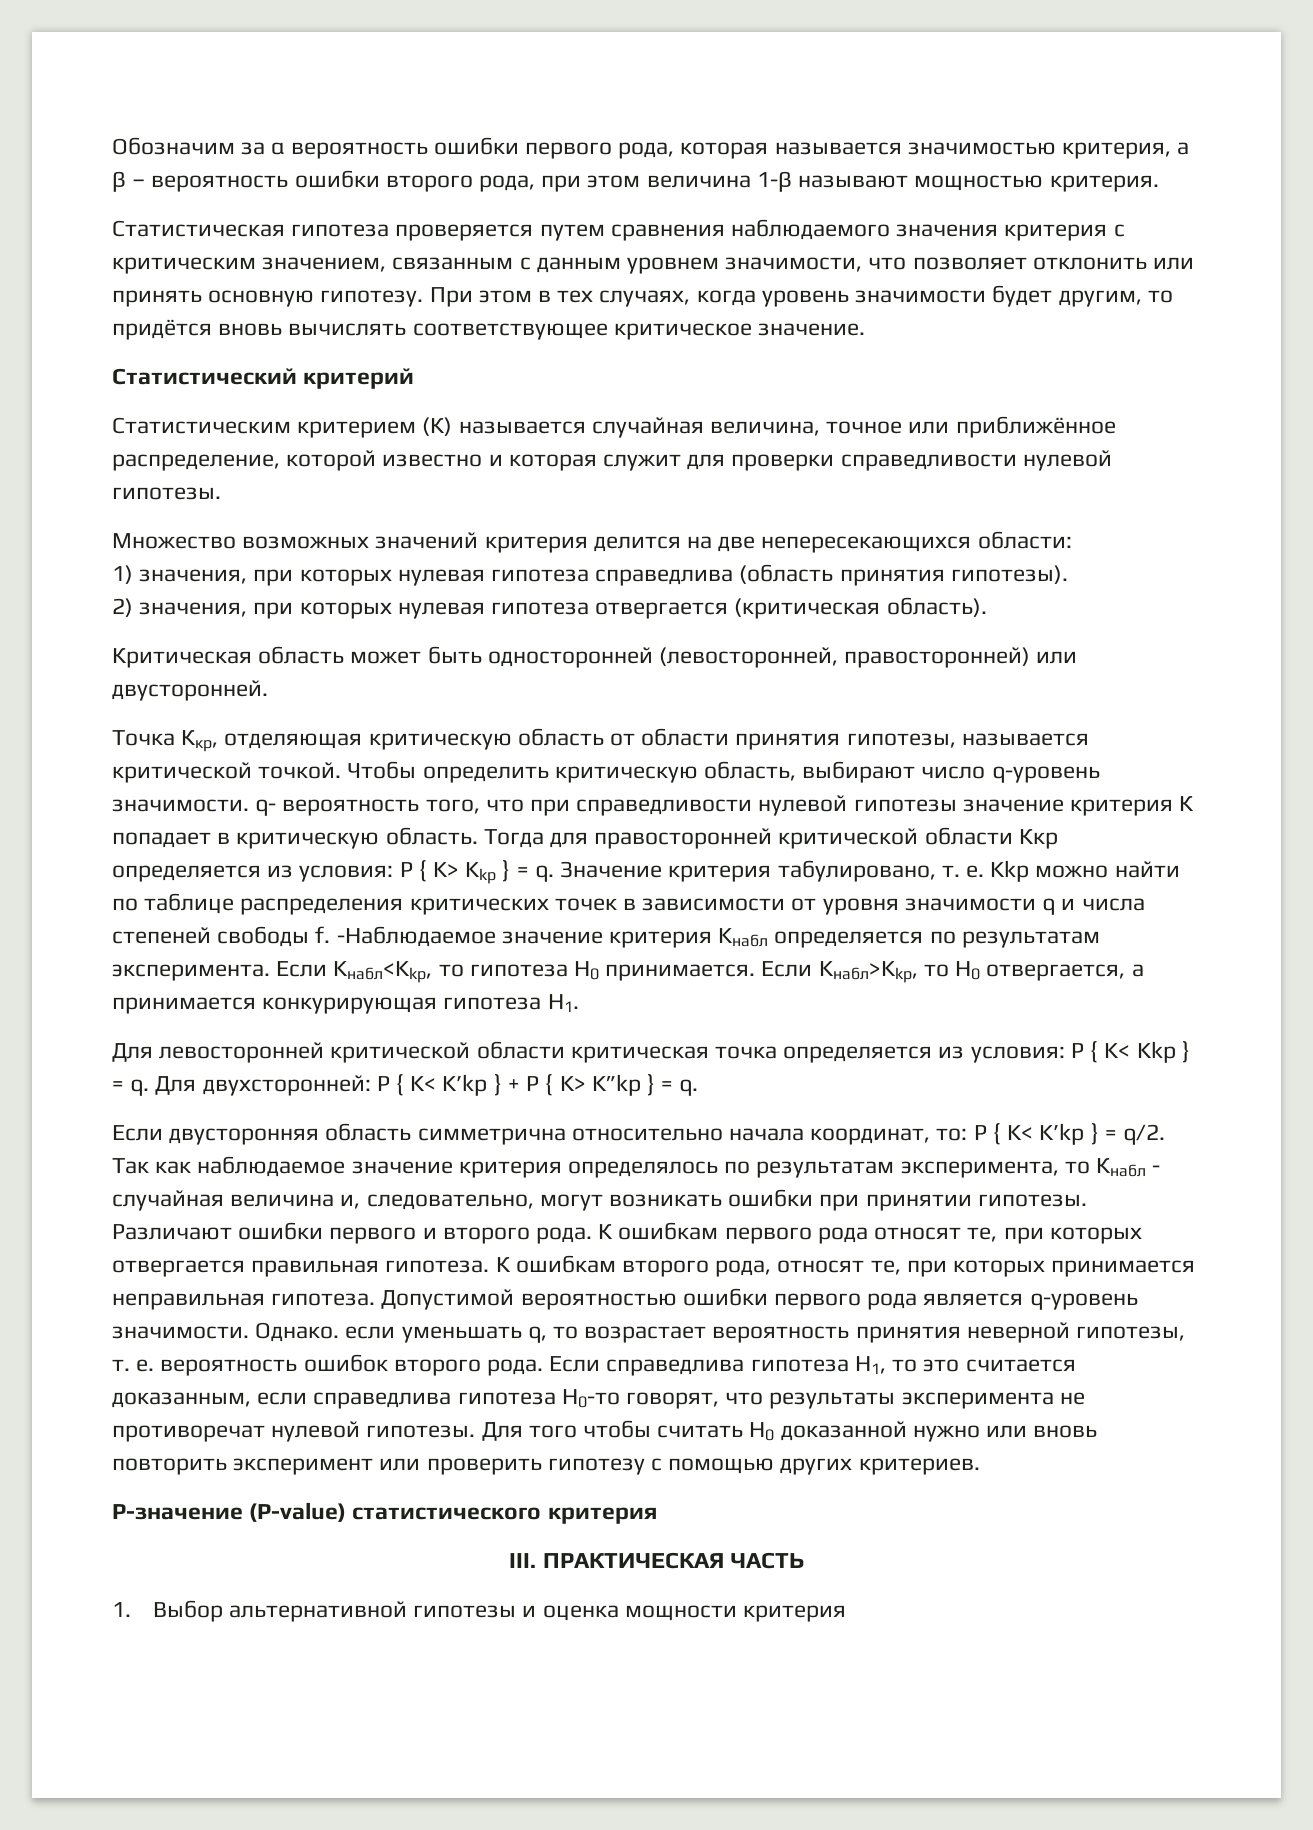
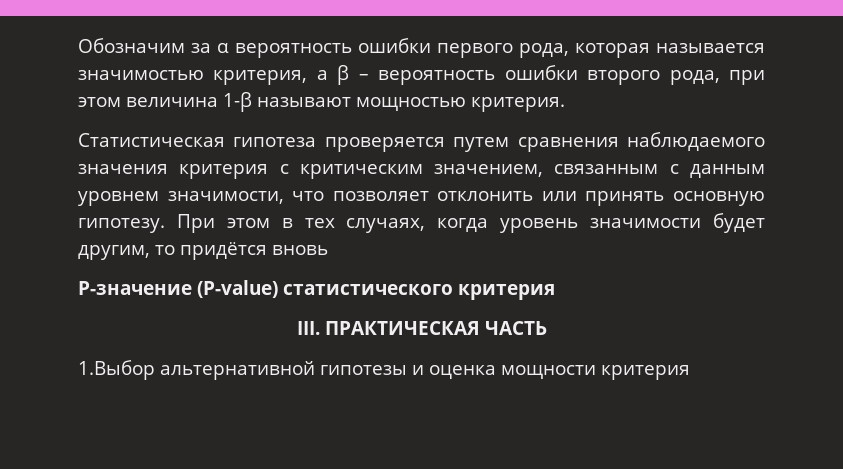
[288,323,866,340] [112,368,415,389] [112,416,1116,438] [112,450,1112,471] [112,487,221,500] [112,531,1072,553] [112,564,1068,586] [112,597,987,619] [112,646,1078,668] [112,680,268,701] [112,728,1089,752] [112,761,1100,783] [112,795,1195,816] [112,827,1058,849] [112,860,1180,884] [112,893,1145,915] [112,926,1100,948] [112,961,1144,983] [112,994,579,1014] [112,1041,1190,1063] [112,1074,699,1096] [112,1123,1165,1145] [112,1156,1161,1178] [112,1189,1087,1211] [112,1222,1142,1244] [112,1255,1196,1277] [112,1288,1138,1310] [112,1322,1186,1343] [112,1354,1076,1376] [112,1389,1085,1409] [112,1420,1098,1442] [112,1458,980,1475] вычислять соответствующее критическое значение. // Статистический критерий // Статистическим критерием (К) называется случайная величина, точное или приближённое распределение, которой известно и которая служит для проверки справедливости нулевой гипотезы. // Множество возможных значений критерия делится на две непересекающихся области: // 1) значения, при которых нулевая гипотеза справедлива (область принятия гипотезы). // 2) значения, при которых нулевая гипотеза отвергается (критическая область). // Критическая область может быть односторонней (левосторонней, правосторонней) или двусторонней. // Точка Ккр, отделяющая критическую область от области принятия гипотезы, называется критической точкой. Чтобы определить критическую область, выбирают число q-уровень значимости. q- вероятность того, что при справедливости нулевой гипотезы значение критерия К попадает в критическую область. Тогда для правосторонней критической области Ккр определяется из условия: P { K> Kkp } = q. Значение критерия табулировано, т. е. Kkp можно найти по таблице распределения критических точек в зависимости от уровня значимости q и числа степеней свободы f. -Наблюдаемое значение критерия Kнабл определяется по результатам эксперимента. Если Kнабл<Kkp, то гипотеза H0 принимается. Если Kнабл>Kkp, то H0 отвергается, а принимается конкурирующая гипотеза H1. // Для левосторонней критической области критическая точка определяется из условия: P { K< Kkp } = q. Для двухсторонней: P { K< K’kp } + P { K> K”kp } = q. // Если двусторонняя область симметрична относительно начала координат, то: P { K< K’kp } = q/2. Так как наблюдаемое значение критерия определялось по результатам эксперимента, то Кнабл - случайная величина и, следовательно, могут возникать ошибки при принятии гипотезы. Различают ошибки первого и второго рода. К ошибкам первого рода относят те, при которых отвергается правильная гипотеза. К ошибкам второго рода, относят те, при которых принимается неправильная гипотеза. Допустимой вероятностью ошибки первого рода является q-уровень значимости. Однако. если уменьшать q, то возрастает вероятность принятия неверной гипотезы, т. е. вероятность ошибок второго рода. Если справедлива гипотеза H1, то это считается доказанным, если справедлива гипотеза H0-то говорят, что результаты эксперимента не противоречат нулевой гипотезы. Для того чтобы считать H0 доказанной нужно или вновь повторить эксперимент или проверить гипотезу с помощью других критериев. -> (328, 250) none
[112,1600,223,1622] 1. Выбор -> [78,360,155,380] 1.Выбор

